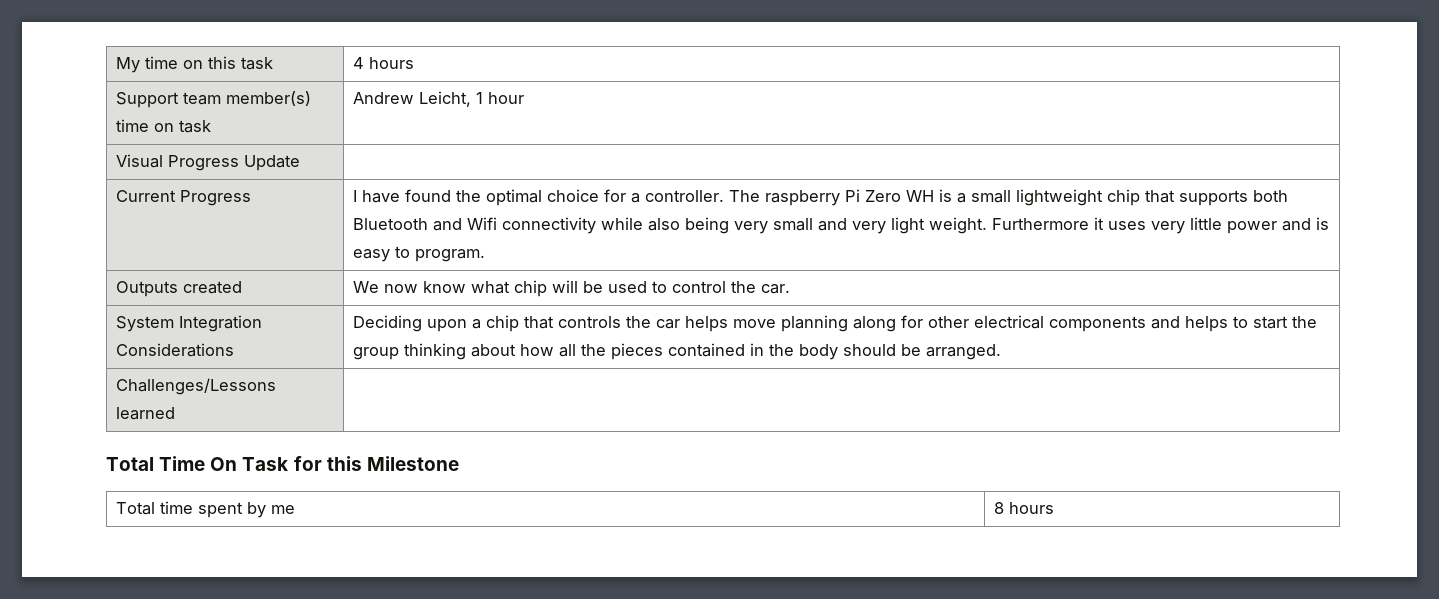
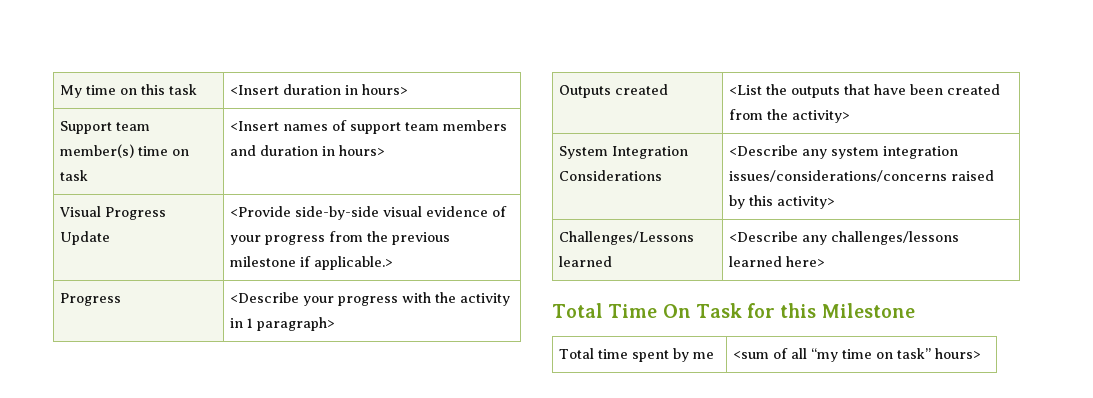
[353,57,415,69] 4 hours -> [229,84,408,95] <Insert duration in hours>
[353,91,525,107] [116,154,301,171] [116,190,252,206] [353,189,1289,206] [353,217,1330,234] [353,246,486,262] [116,281,243,297] [353,280,791,297] [116,315,263,332] [116,343,235,357] [353,315,1318,332] [353,343,1002,360] [116,378,277,395] [116,407,176,420] Andrew Leicht, 1 hour // Visual Progress Update | // Current Progress | I have found the optimal choice for a controller. The raspberry Pi Zero WH is a small lightweight chip that supports both Bluetooth and Wifi connectivity while also being very small and very light weight. Furthermore it uses very little power and is easy to program. // Outputs created | We now know what chip will be used to control the car. // System Integration Considerations | Deciding upon a chip that controls the car helps move planning along for other electrical components and helps to start the group thinking about how all the pieces contained in the body should be arranged. // Challenges/Lessons learned | -> [229,120,507,134] [229,145,385,156] [58,206,166,220] [59,231,110,245] [229,206,507,220] [229,231,450,245] [229,256,393,270] [59,293,121,306] [229,292,510,306] [229,317,335,331] [558,84,668,98] [728,84,1000,98] [728,109,850,123] [558,146,688,159] [558,170,662,181] [728,145,958,159] [728,170,994,182] [728,195,835,209] [558,231,694,245] [558,256,612,267] [728,231,959,245] [728,256,825,267] <Insert names of support team members and duration in hours> // Visual Progress Update | <Provide side-by-side visual evidence of your progress from the previous milestone if applicable.> // Progress | <Describe your progress with the activity in 1 paragraph> // Outputs created | <List the outputs that have been created from the activity> // System Integration Considerations | <Describe any system integration issues/considerations/concerns raised by this activity> // Challenges/Lessons learned | <Describe any challenges/lessons learned here>
[994,502,1055,514] 8 hours -> [732,348,981,362] <sum of all “my time on task” hours>

